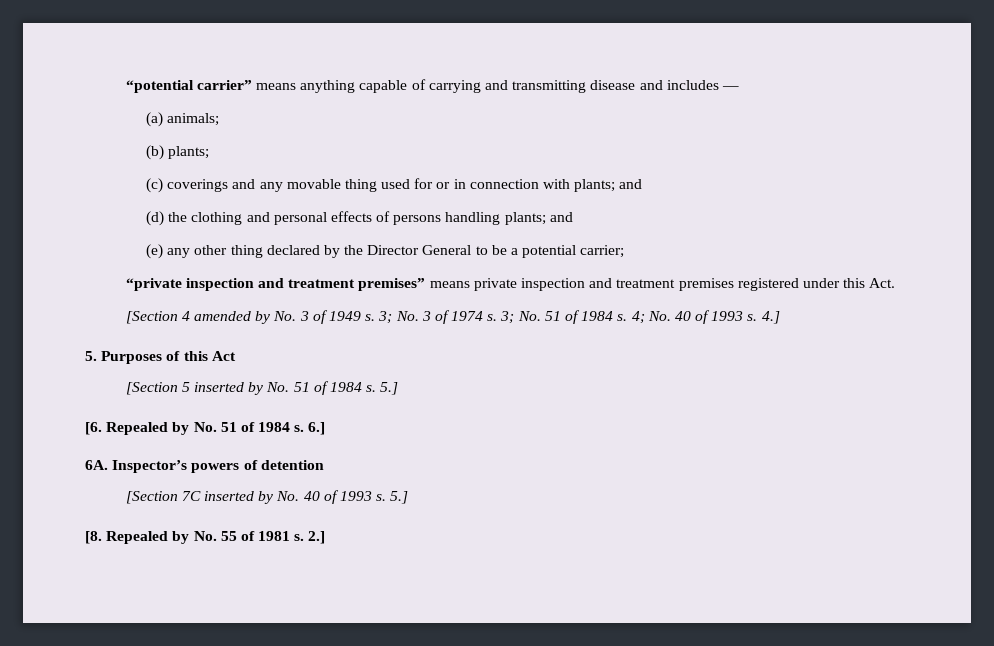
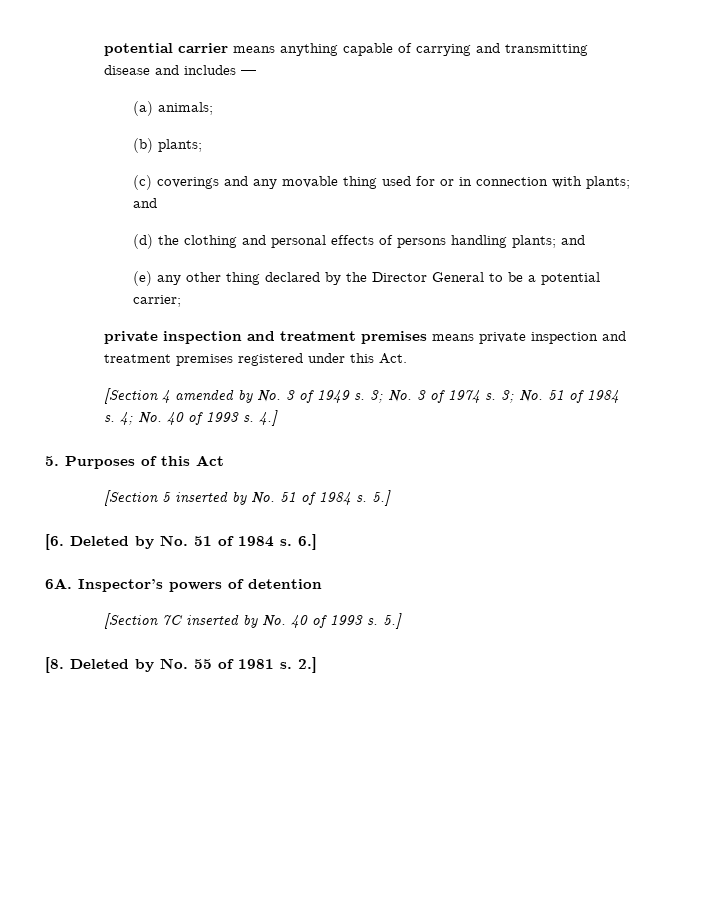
[125,80,252,93] “potential carrier” -> [103,43,228,56] potential carrier
[125,278,426,291] “private inspection and treatment premises” -> [103,331,427,344] private inspection and treatment premises
[106,422,169,435] Repealed -> [70,536,129,546] Deleted
[106,531,169,544] Repealed -> [70,659,129,669] Deleted

